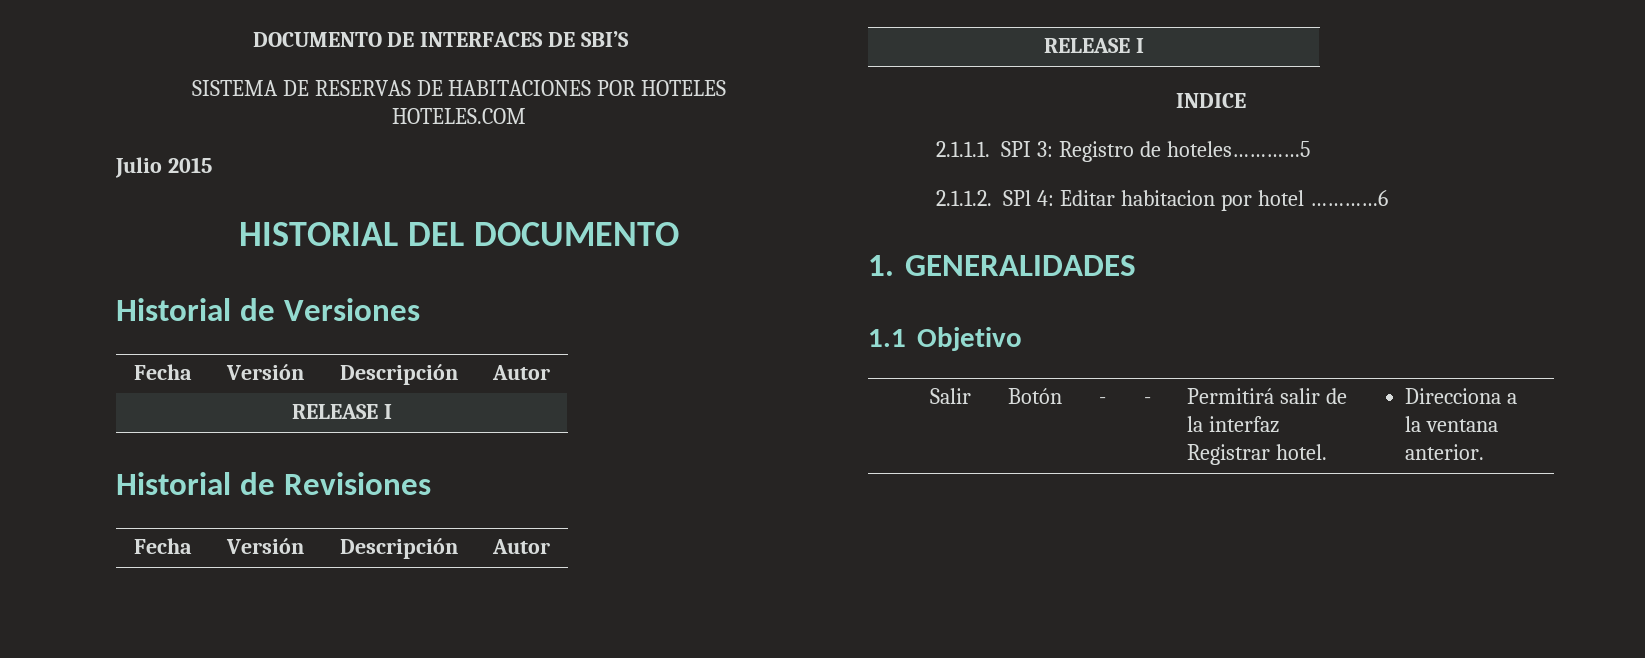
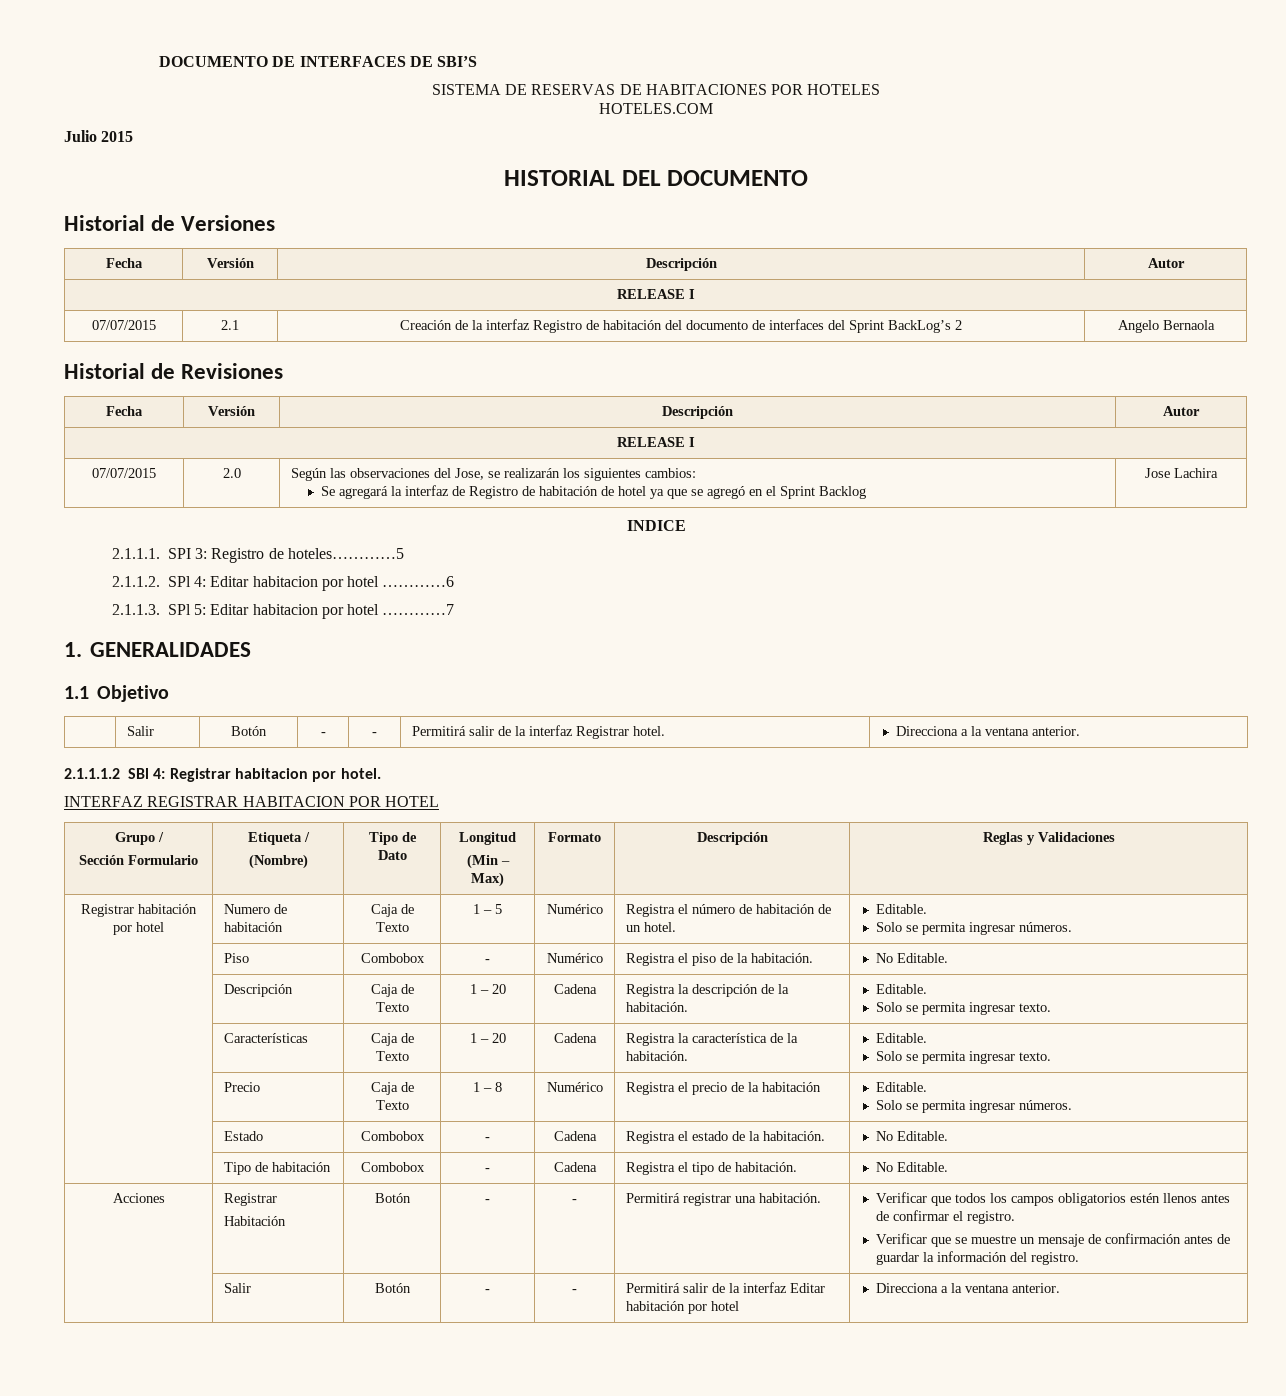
(392, 411) none -> [91,320,156,330] [221,320,239,330] [400,319,963,333] [1117,320,1215,333] // 07/07/2015 | 2.1 | Creación de la interfaz Registro de habitación del documento de interfaces del Sprint BackLog’s 2 | Angelo Bernaola
(1144, 45) none -> [92,468,156,478] [222,468,241,478] [290,468,696,481] [320,485,866,499] [1145,468,1218,478] // 07/07/2015 | 2.0 | Según las observaciones del Jose, se realizarán los siguientes cambios: // Se agregará la interfaz de Registro de habitación de hotel ya que se agregó en el Sprint Backlog | Jose Lachira
(1388, 198) none -> [111,604,455,619] // 2.1.1.3. SPl 5: Editar habitacion por hotel …………7
(1485, 452) none -> [64,768,381,782] [64,796,440,807] [114,832,164,845] [79,855,198,865] [247,832,310,845] [248,854,308,869] [368,832,417,845] [377,850,407,860] [459,832,516,845] [466,854,510,869] [471,872,504,887] [548,832,601,842] [696,832,768,845] [982,832,1115,845] [81,904,197,917] [113,922,164,935] [223,904,287,914] [223,922,283,932] [370,904,414,917] [375,922,409,932] [473,904,502,914] [546,904,603,914] [625,904,831,917] [625,922,676,932] [876,904,928,914] [876,922,1073,935] [223,953,249,963] [360,953,425,963] [485,959,490,963] [546,953,603,963] [625,953,813,966] [876,953,949,963] [223,984,293,997] [370,984,414,997] [375,1002,409,1012] [469,984,506,994] [553,984,597,994] [625,984,789,997] [625,1002,688,1012] [876,984,928,994] [876,1002,1052,1015] [223,1033,308,1043] [370,1033,414,1046] [375,1051,409,1061] [469,1033,506,1043] [553,1033,597,1043] [625,1033,798,1046] [625,1051,688,1061] [876,1033,928,1043] [876,1051,1052,1064] [223,1082,260,1092] [370,1082,414,1095] [375,1100,409,1110] [473,1082,502,1092] [546,1082,603,1092] [625,1082,821,1095] [876,1082,928,1092] [876,1100,1073,1113] [223,1131,263,1141] [360,1131,425,1141] [485,1137,490,1141] [553,1131,597,1141] [625,1131,825,1144] [876,1131,949,1141] [223,1162,331,1175] [360,1162,425,1172] [485,1168,490,1172] [553,1162,597,1172] [625,1162,797,1175] [876,1162,949,1172] [112,1193,165,1203] [223,1193,277,1206] [223,1216,286,1226] [374,1193,411,1203] [485,1199,490,1203] [572,1199,577,1203] [625,1193,821,1206] [876,1192,1231,1206] [876,1210,1016,1224] [876,1233,1231,1247] [876,1251,1080,1265] [223,1283,251,1293] [374,1283,411,1293] [485,1289,490,1293] [572,1289,577,1293] [625,1282,825,1293] [625,1301,739,1314] [876,1283,1061,1293] // 2.1.1.1.2 SBl 4: Registrar habitacion por hotel. // INTERFAZ REGISTRAR HABITACION POR HOTEL // Grupo / // Sección Formulario | Etiqueta / // (Nombre) | Tipo de Dato | Longitud // (Min – Max) | Formato | Descripción | Reglas y Validaciones // Registrar habitación por hotel | Numero de habitación | Caja de Texto | 1 – 5 | Numérico | Registra el número de habitación de un hotel. | Editable. // Solo se permita ingresar números. // | Piso | Combobox | - | Numérico | Registra el piso de la habitación. | No Editable. // | Descripción | Caja de Texto | 1 – 20 | Cadena | Registra la descripción de la habitación. | Editable. // Solo se permita ingresar texto. // | Características | Caja de Texto | 1 – 20 | Cadena | Registra la característica de la habitación. | Editable. // Solo se permita ingresar texto. // | Precio | Caja de Texto | 1 – 8 | Numérico | Registra el precio de la habitación | Editable. // Solo se permita ingresar números. // | Estado | Combobox | - | Cadena | Registra el estado de la habitación. | No Editable. // | Tipo de habitación | Combobox | - | Cadena | Registra el tipo de habitación. | No Editable. // Acciones | Registrar // Habitación | Botón | - | - | Permitirá registrar una habitación. | Verificar que todos los campos obligatorios estén llenos antes de confirmar el registro. // Verificar que se muestre un mensaje de confirmación antes de guardar la información del registro. // | Salir | Botón | - | - | Permitirá salir de la interfaz Editar habitación por hotel | Direcciona a la ventana anterior.

